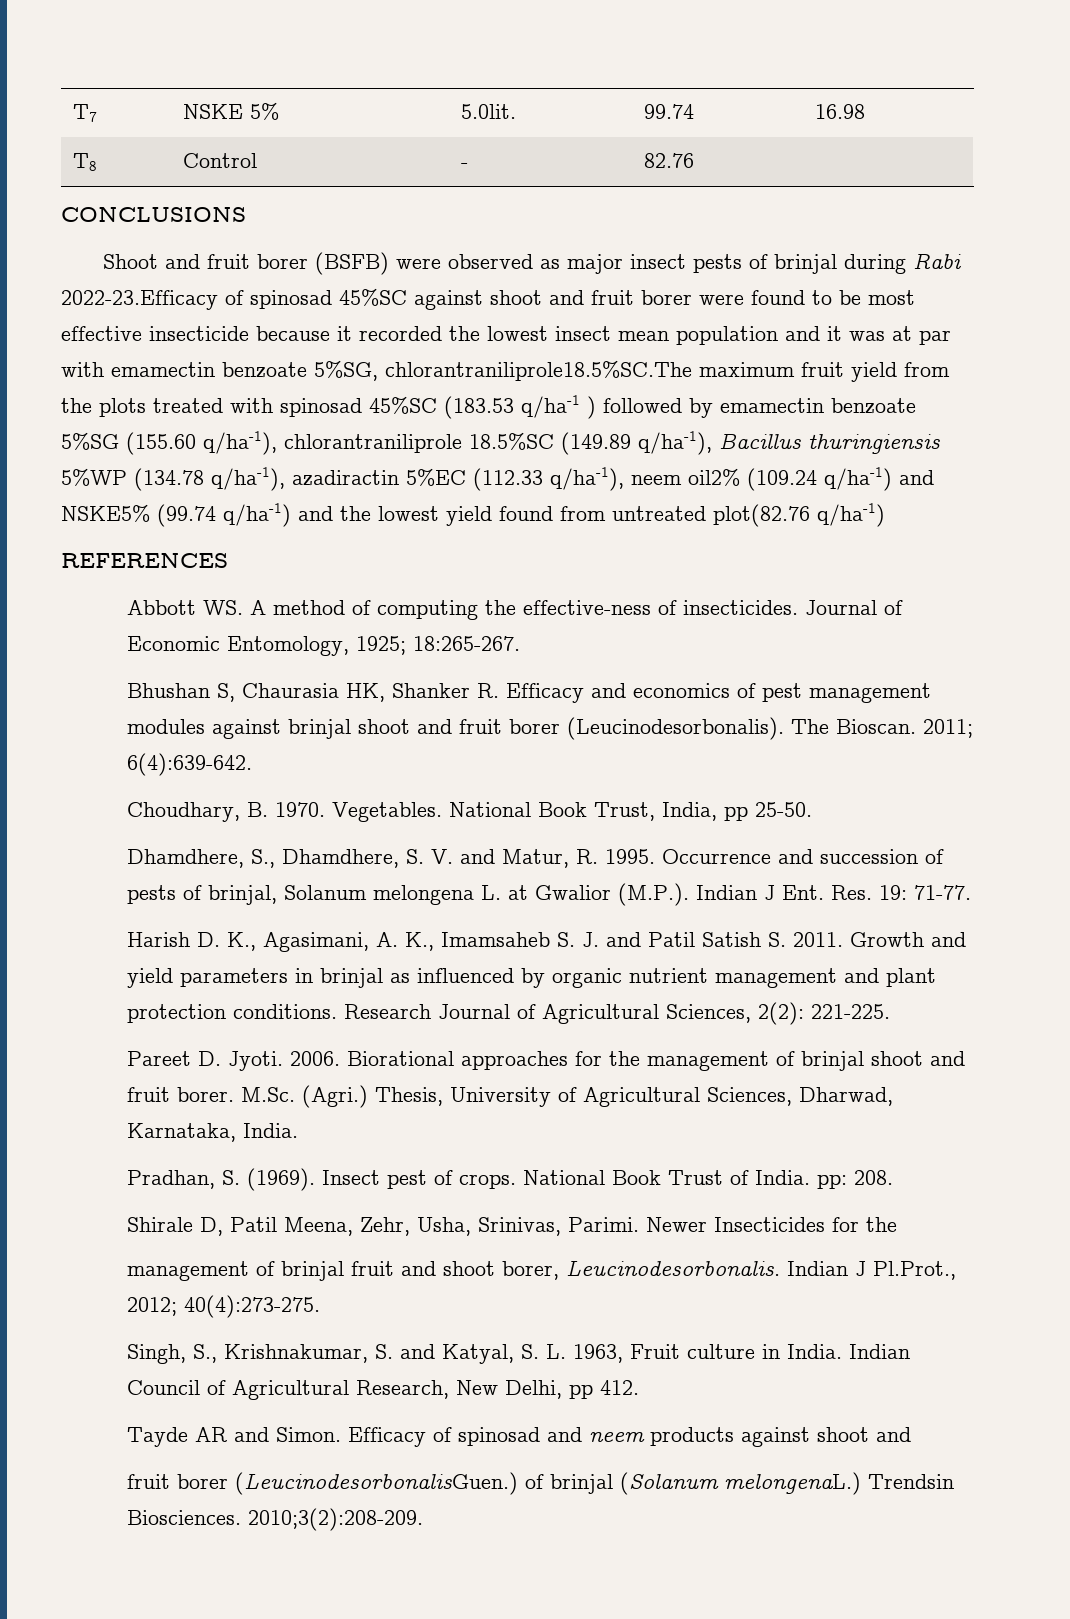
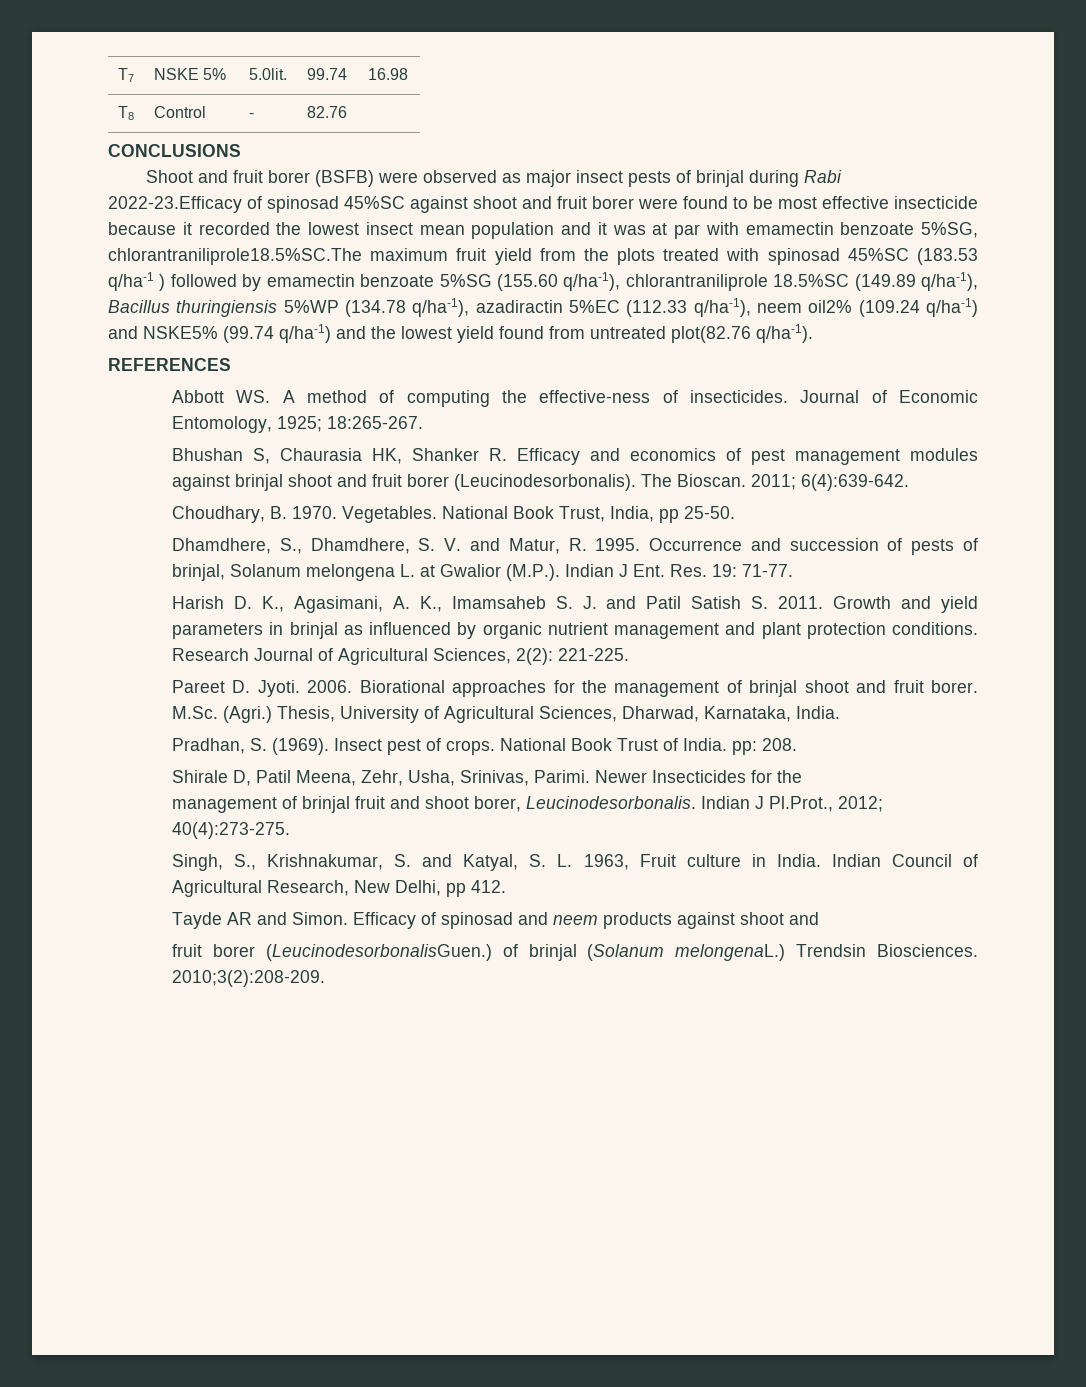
[817,503,885,527] q/ha-1) -> [756,324,813,343] q/ha-1).

